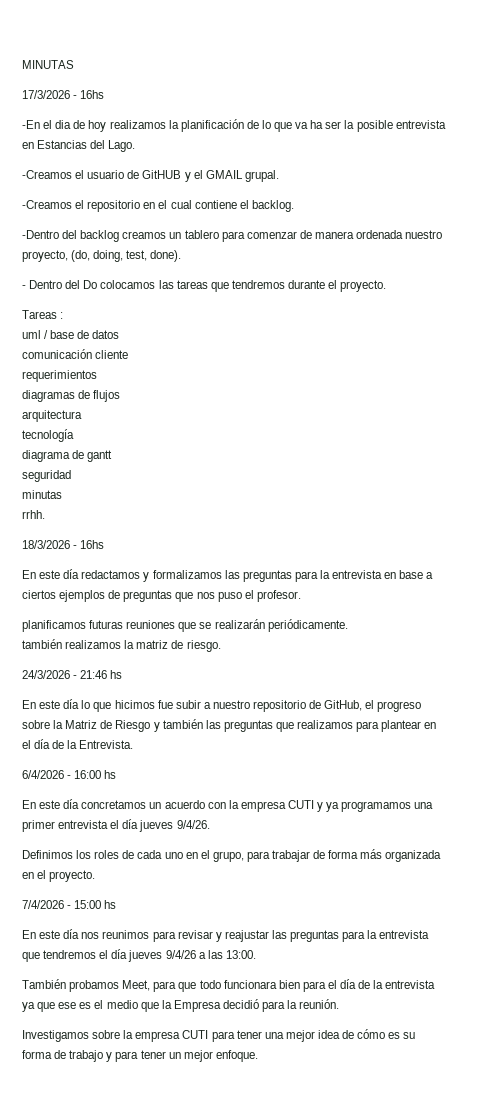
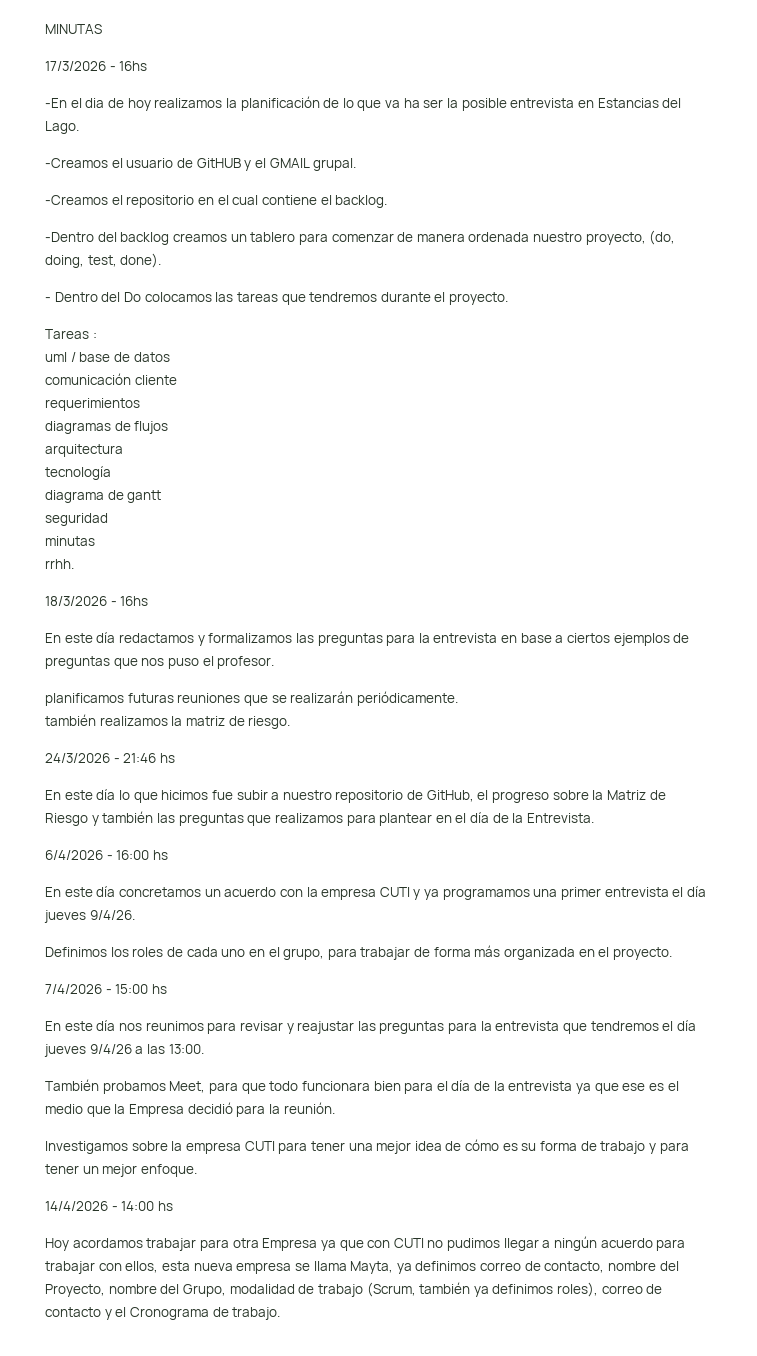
(258, 1056) none -> [45,1201,173,1211] [45,1236,686,1251] [45,1261,679,1274] [45,1282,663,1297] [45,1307,281,1320] // 14/4/2026 - 14:00 hs // Hoy acordamos trabajar para otra Empresa ya que con CUTI no pudimos llegar a ningún acuerdo para trabajar con ellos, esta nueva empresa se llama Mayta, ya definimos correo de contacto, nombre del Proyecto, nombre del Grupo, modalidad de trabajo (Scrum, también ya definimos roles), correo de contacto y el Cronograma de trabajo.

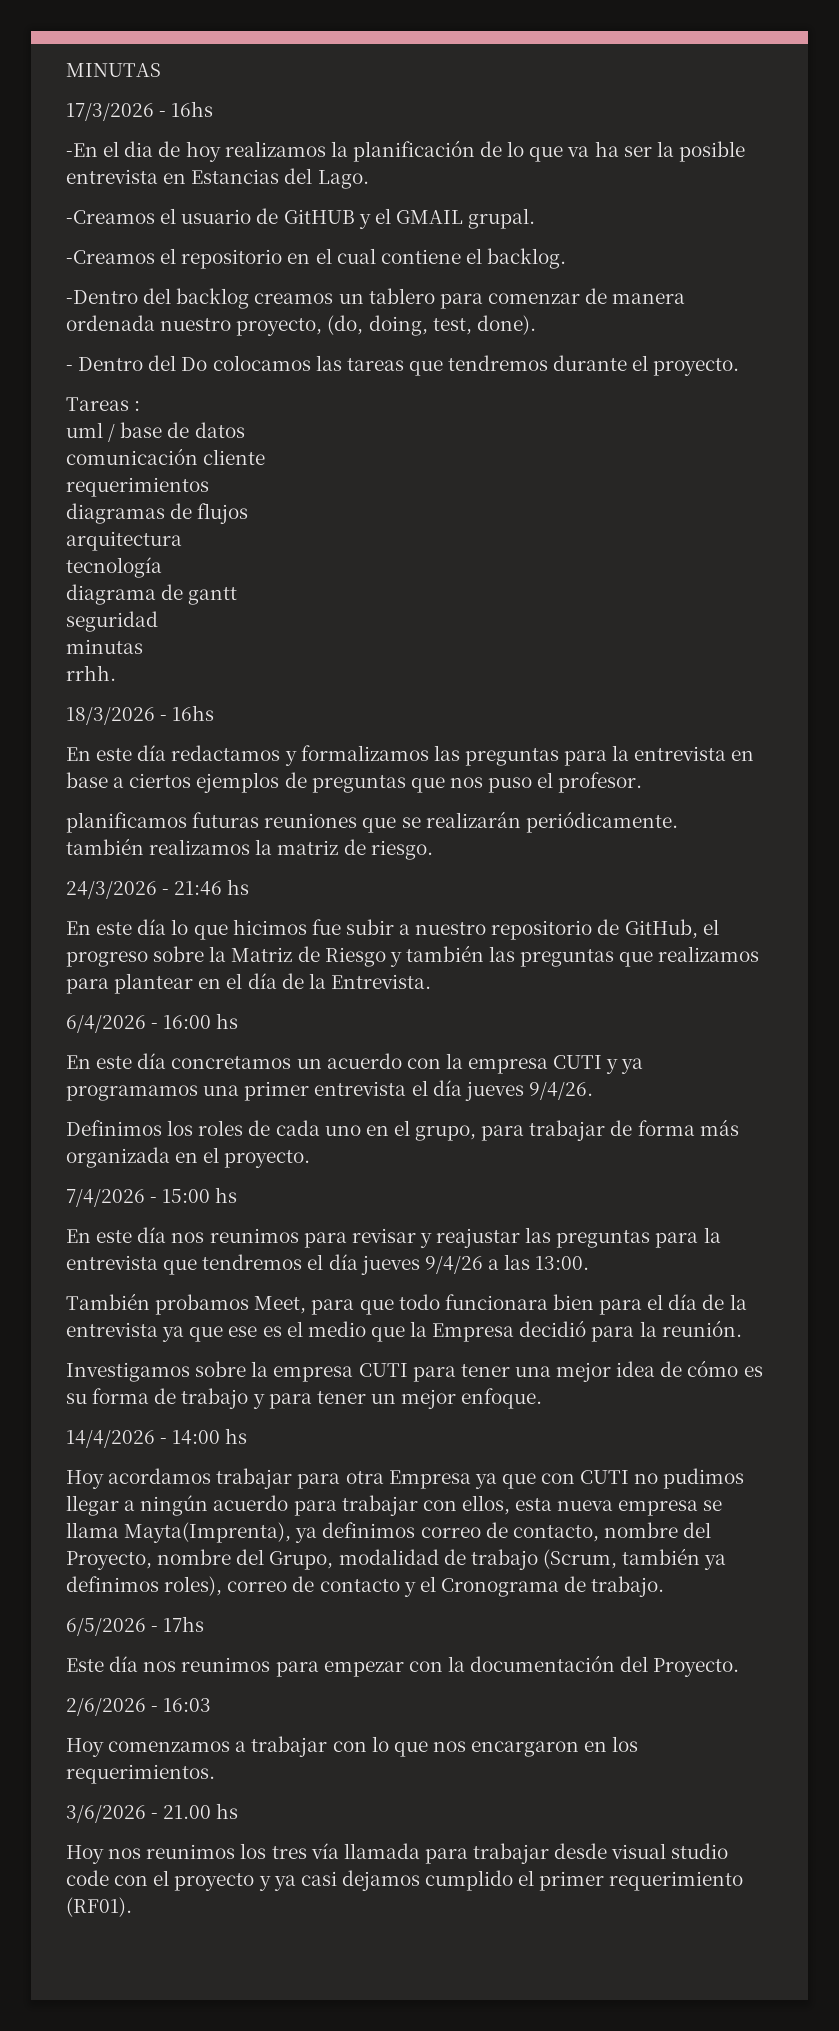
[350,1261,394,1274] Mayta, -> [124,1522,292,1543] Mayta(Imprenta),
(281, 1313) none -> [66,1616,205,1636] [66,1655,740,1677] [66,1698,212,1716] [66,1736,639,1757] [66,1764,215,1784] [66,1803,239,1823] [66,1843,729,1864] [66,1870,744,1891] [66,1897,132,1917] // 6/5/2026 - 17hs // Este día nos reunimos para empezar con la documentación del Proyecto. // 2/6/2026 - 16:03 // Hoy comenzamos a trabajar con lo que nos encargaron en los requerimientos. // 3/6/2026 - 21.00 hs // Hoy nos reunimos los tres vía llamada para trabajar desde visual studio code con el proyecto y ya casi dejamos cumplido el primer requerimiento (RF01).

